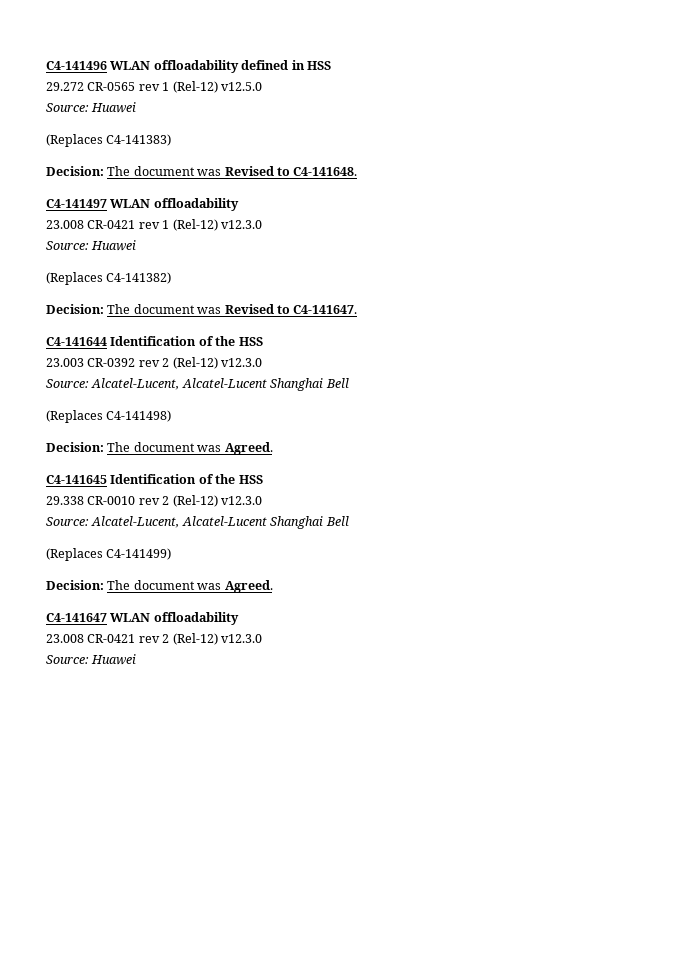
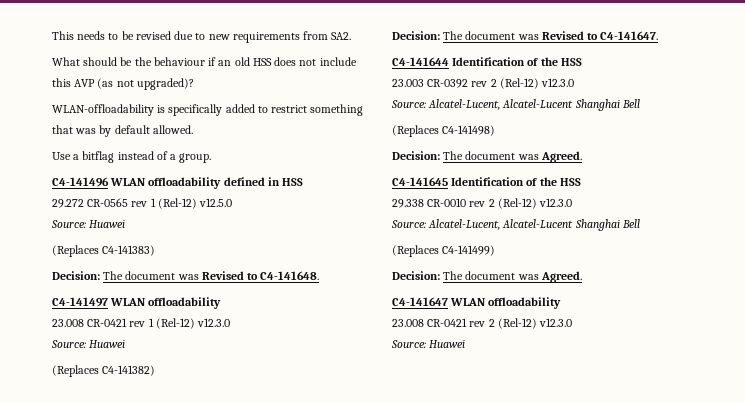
(46, 65) none -> [52,31,352,43] [52,57,357,66] [52,78,194,90] [52,104,364,116] [52,125,193,137] [52,151,212,163] This needs to be revised due to new requirements from SA2. // What should be the behaviour if an old HSS does not include this AVP (as not upgraded)? // WLAN-offloadability is specifically added to restrict something that was by default allowed. // Use a bitflag instead of a group. //

